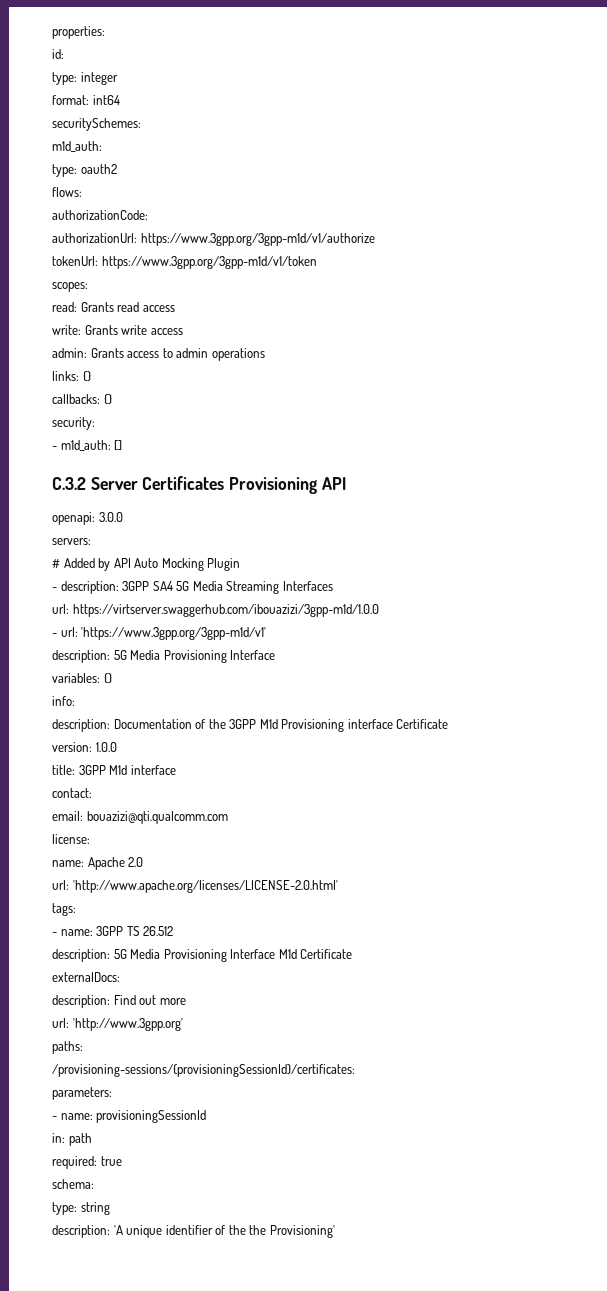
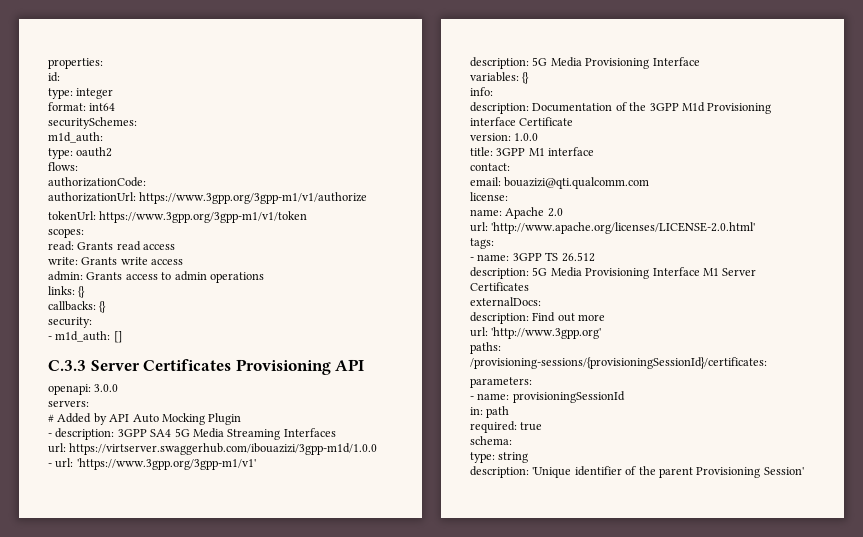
[140,233,376,246] https://www.3gpp.org/3gpp-m1d/v1/authorize -> [139,192,368,204] https://www.3gpp.org/3gpp-m1/v1/authorize
[101,256,318,269] https://www.3gpp.org/3gpp-m1d/v1/token -> [99,211,308,223] https://www.3gpp.org/3gpp-m1/v1/token
[52,477,86,490] C.3.2 -> [48,360,86,371] C.3.3
[81,627,267,640] 'https://www.3gpp.org/3gpp-m1d/v1' -> [76,458,256,470] 'https://www.3gpp.org/3gpp-m1/v1'
[109,765,128,775] M1d -> [528,148,545,156] M1
[278,949,353,959] M1d Certificate -> [702,268,757,276] [470,282,529,291] M1 Server Certificates
[113,1225,163,1238] 'A unique -> [532,467,572,478] 'Unique
[249,1225,335,1238] the Provisioning' -> [658,467,804,478] parent Provisioning Session'

